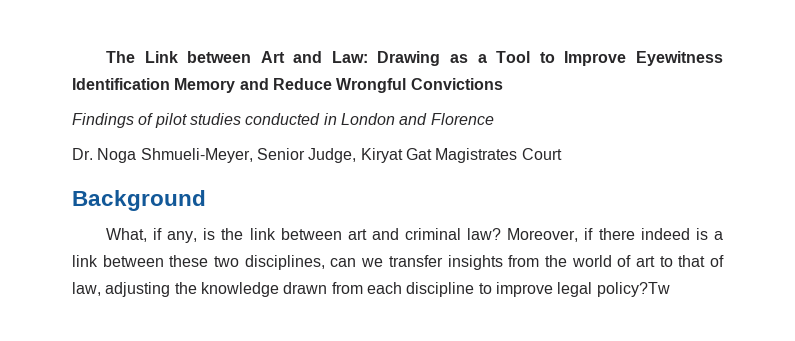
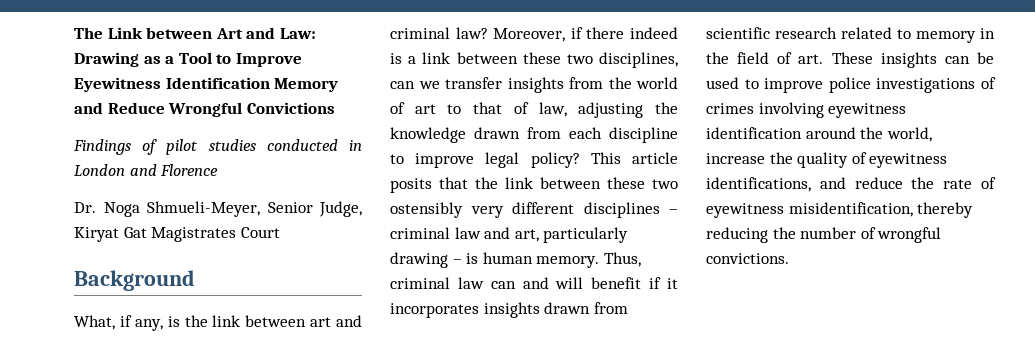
[596,282,670,297] policy?Tw -> [530,152,678,168] [390,177,678,193] [390,202,678,218] [390,227,629,243] [390,252,641,268] [390,277,678,289] [390,302,628,318] [706,27,995,43] [706,52,994,68] [706,77,996,93] [706,102,907,118] [706,127,932,142] [706,152,948,168] [706,177,996,192] [706,202,974,218] [706,227,942,243] [706,253,789,264] policy? This article posits that the link between these two ostensibly very different disciplines – criminal law and art, particularly drawing – is human memory. Thus, criminal law can and will benefit if it incorporates insights drawn from scientific research related to memory in the field of art. These insights can be used to improve police investigations of crimes involving eyewitness identification around the world, increase the quality of eyewitness identifications, and reduce the rate of eyewitness misidentification, thereby reducing the number of wrongful convictions.

